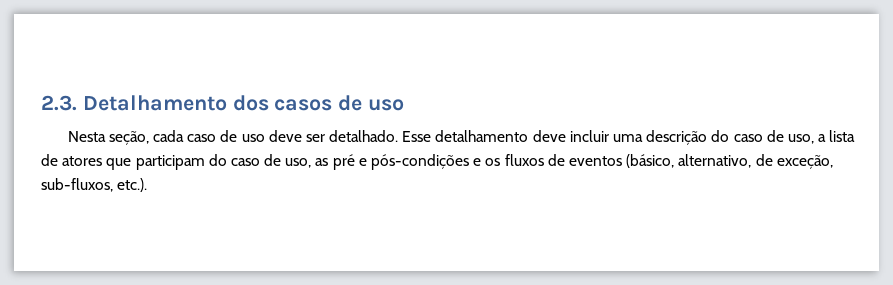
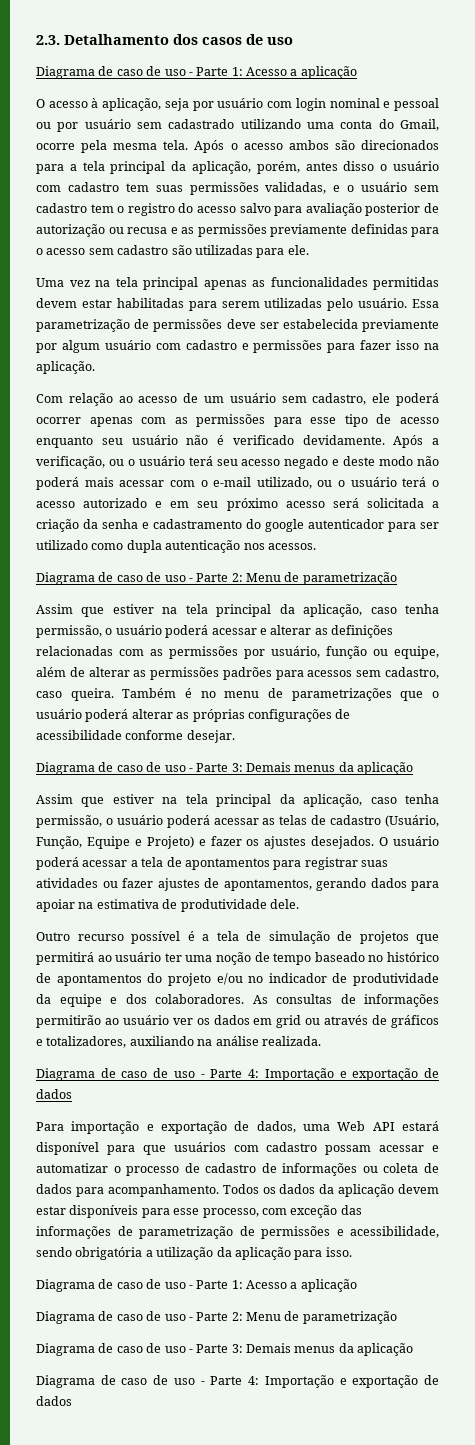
[67,130,856,145] [41,154,833,170] [41,178,148,192] Nesta seção, cada caso de uso deve ser detalhado. Esse detalhamento deve incluir uma descrição do caso de uso, a lista de atores que participam do caso de uso, as pré e pós-condições e os fluxos de eventos (básico, alternativo, de exceção, sub-fluxos, etc.). -> [36,66,357,79] [36,98,440,111] [36,119,439,132] [36,140,439,153] [36,161,440,174] [36,182,440,195] [36,203,439,216] [36,224,439,237] [36,245,309,258] [36,277,439,290] [36,298,439,311] [36,319,439,332] [36,340,439,353] [36,361,95,374] [36,393,440,406] [36,414,439,427] [36,435,439,448] [36,456,440,469] [36,477,439,490] [36,498,439,511] [36,519,439,532] [36,540,316,553] [36,572,397,585] [36,604,440,617] [36,625,393,638] [36,646,439,659] [36,667,439,680] [36,688,439,701] [36,709,351,722] [36,730,235,743] [36,762,414,775] [36,794,440,807] [36,815,440,828] [36,836,439,849] [36,857,388,870] [36,878,439,891] [36,899,299,912] [36,931,439,944] [36,952,439,965] [36,973,439,986] [36,994,439,1007] [36,1015,440,1028] [36,1036,321,1048] [36,1068,439,1081] [36,1089,72,1099] [36,1121,439,1134] [36,1142,439,1155] [36,1163,439,1176] [36,1184,439,1197] [36,1205,362,1218] [36,1226,439,1239] [36,1247,352,1260] [36,1279,357,1292] [36,1311,397,1324] [36,1343,414,1356] [36,1375,439,1388] [36,1396,72,1406] Diagrama de caso de uso - Parte 1: Acesso a aplicação // O acesso à aplicação, seja por usuário com login nominal e pessoal ou por usuário sem cadastrado utilizando uma conta do Gmail, ocorre pela mesma tela. Após o acesso ambos são direcionados para a tela principal da aplicação, porém, antes disso o usuário com cadastro tem suas permissões validadas, e o usuário sem cadastro tem o registro do acesso salvo para avaliação posterior de autorização ou recusa e as permissões previamente definidas para o acesso sem cadastro são utilizadas para ele. // Uma vez na tela principal apenas as funcionalidades permitidas devem estar habilitadas para serem utilizadas pelo usuário. Essa parametrização de permissões deve ser estabelecida previamente por algum usuário com cadastro e permissões para fazer isso na aplicação. // Com relação ao acesso de um usuário sem cadastro, ele poderá ocorrer apenas com as permissões para esse tipo de acesso enquanto seu usuário não é verificado devidamente. Após a verificação, ou o usuário terá seu acesso negado e deste modo não poderá mais acessar com o e-mail utilizado, ou o usuário terá o acesso autorizado e em seu próximo acesso será solicitada a criação da senha e cadastramento do google autenticador para ser utilizado como dupla autenticação nos acessos. // Diagrama de caso de uso - Parte 2: Menu de parametrização // Assim que estiver na tela principal da aplicação, caso tenha permissão, o usuário poderá acessar e alterar as definições relacionadas com as permissões por usuário, função ou equipe, além de alterar as permissões padrões para acessos sem cadastro, caso queira. Também é no menu de parametrizações que o usuário poderá alterar as próprias configurações de acessibilidade conforme desejar. // Diagrama de caso de uso - Parte 3: Demais menus da aplicação // Assim que estiver na tela principal da aplicação, caso tenha permissão, o usuário poderá acessar as telas de cadastro (Usuário, Função, Equipe e Projeto) e fazer os ajustes desejados. O usuário poderá acessar a tela de apontamentos para registrar suas atividades ou fazer ajustes de apontamentos, gerando dados para apoiar na estimativa de produtividade dele. // Outro recurso possível é a tela de simulação de projetos que permitirá ao usuário ter uma noção de tempo baseado no histórico de apontamentos do projeto e/ou no indicador de produtividade da equipe e dos colaboradores. As consultas de informações permitirão ao usuário ver os dados em grid ou através de gráficos e totalizadores, auxiliando na análise realizada. // Diagrama de caso de uso - Parte 4: Importação e exportação de dados // Para importação e exportação de dados, uma Web API estará disponível para que usuários com cadastro possam acessar e automatizar o processo de cadastro de informações ou coleta de dados para acompanhamento. Todos os dados da aplicação devem estar disponíveis para esse processo, com exceção das informações de parametrização de permissões e acessibilidade, sendo obrigatória a utilização da aplicação para isso. // Diagrama de caso de uso - Parte 1: Acesso a aplicação // Diagrama de caso de uso - Parte 2: Menu de parametrização // Diagrama de caso de uso - Parte 3: Demais menus da aplicação // Diagrama de caso de uso - Parte 4: Importação e exportação de dados

